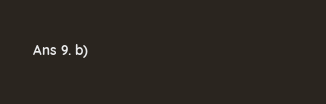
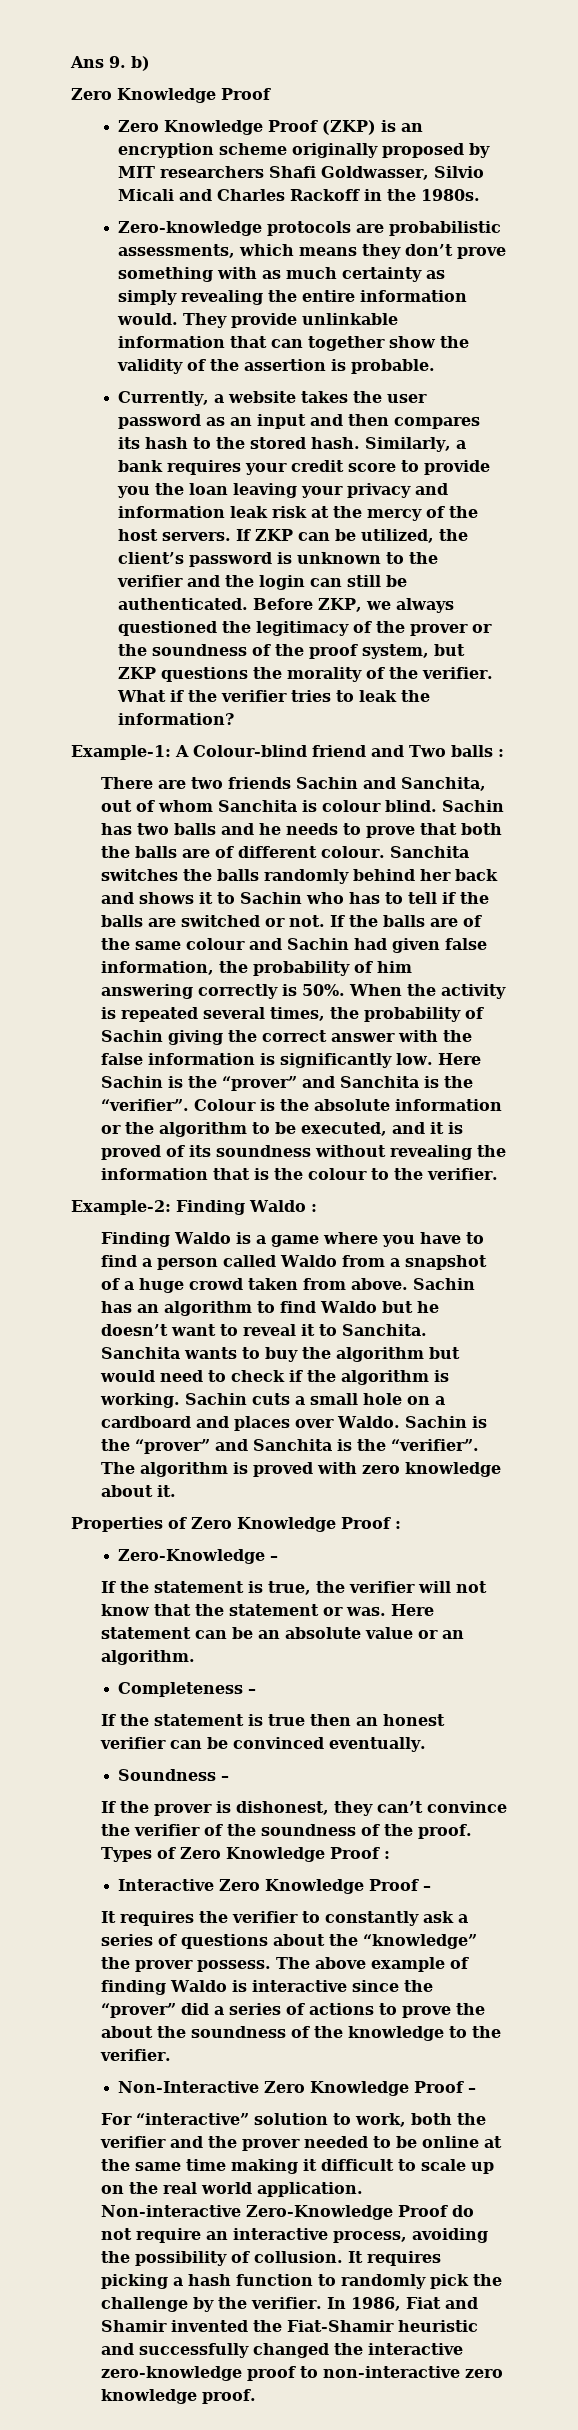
(88, 51) none -> [71,88,271,103] [118,120,424,135] [118,143,491,158] [118,166,485,180] [118,189,481,201] [118,221,502,236] [118,244,507,259] [118,267,446,282] [118,290,468,305] [117,313,399,328] [118,336,470,351] [117,359,436,374] [118,391,428,406] [118,414,481,429] [118,437,467,452] [118,460,491,475] [117,483,449,498] [118,506,479,521] [118,529,469,543] [118,552,439,567] [117,575,408,590] [118,598,455,613] [118,621,493,636] [118,644,466,659] [118,667,494,682] [117,690,431,702] [118,713,235,725] [71,745,504,760] [100,777,486,791] [100,800,504,812] [100,823,502,838] [100,846,469,858] [100,869,498,884] [100,892,489,904] [100,915,482,927] [100,938,487,953] [100,961,412,976] [100,984,506,999] [100,1007,484,1022] [100,1030,472,1045] [100,1053,481,1068] [100,1076,473,1091] [100,1099,502,1111] [100,1122,463,1137] [100,1145,506,1160] [100,1168,498,1180] [71,1200,317,1215] [100,1232,484,1247] [100,1255,487,1270] [100,1278,475,1293] [100,1301,439,1316] [100,1324,427,1336] [100,1347,460,1362] [99,1370,449,1385] [99,1393,445,1408] [100,1416,487,1431] [100,1439,479,1454] [100,1462,501,1477] [100,1485,176,1497] [71,1517,401,1532] [118,1549,279,1564] [100,1581,487,1595] [100,1604,434,1616] [100,1627,464,1639] [100,1650,195,1665] [118,1682,257,1697] [100,1714,445,1726] [99,1737,426,1752] [118,1769,230,1781] [100,1801,507,1816] [100,1824,472,1839] [100,1847,390,1862] [118,1879,432,1894] [100,1911,468,1926] [100,1934,477,1949] [100,1957,469,1972] [100,1980,433,1995] [100,2003,485,2018] [100,2026,501,2041] [99,2049,171,2061] [118,2081,477,2096] [100,2113,486,2127] [99,2136,502,2151] [100,2159,494,2174] [100,2182,363,2197] [100,2205,474,2220] [100,2228,488,2243] [100,2251,441,2266] [100,2274,502,2289] [100,2297,478,2312] [100,2320,478,2332] [100,2343,463,2358] [100,2366,503,2381] [100,2389,256,2404] // Zero Knowledge Proof // Zero Knowledge Proof (ZKP) is an encryption scheme originally proposed by MIT researchers Shafi Goldwasser, Silvio Micali and Charles Rackoff in the 1980s. // Zero-knowledge protocols are probabilistic assessments, which means they don’t prove something with as much certainty as simply revealing the entire information would. They provide unlinkable information that can together show the validity of the assertion is probable. // Currently, a website takes the user password as an input and then compares its hash to the stored hash. Similarly, a bank requires your credit score to provide you the loan leaving your privacy and information leak risk at the mercy of the host servers. If ZKP can be utilized, the client’s password is unknown to the verifier and the login can still be authenticated. Before ZKP, we always questioned the legitimacy of the prover or the soundness of the proof system, but ZKP questions the morality of the verifier. What if the verifier tries to leak the information? // Example-1: A Colour-blind friend and Two balls : // There are two friends Sachin and Sanchita, out of whom Sanchita is colour blind. Sachin has two balls and he needs to prove that both the balls are of different colour. Sanchita switches the balls randomly behind her back and shows it to Sachin who has to tell if the balls are switched or not. If the balls are of the same colour and Sachin had given false information, the probability of him answering correctly is 50%. When the activity is repeated several times, the probability of Sachin giving the correct answer with the false information is significantly low. Here Sachin is the “prover” and Sanchita is the “verifier”. Colour is the absolute information or the algorithm to be executed, and it is proved of its soundness without revealing the information that is the colour to the verifier. // Example-2: Finding Waldo : // Finding Waldo is a game where you have to find a person called Waldo from a snapshot of a huge crowd taken from above. Sachin has an algorithm to find Waldo but he doesn’t want to reveal it to Sanchita. Sanchita wants to buy the algorithm but would need to check if the algorithm is working. Sachin cuts a small hole on a cardboard and places over Waldo. Sachin is the “prover” and Sanchita is the “verifier”. The algorithm is proved with zero knowledge about it. // Properties of Zero Knowledge Proof : // Zero-Knowledge – // If the statement is true, the verifier will not know that the statement or was. Here statement can be an absolute value or an algorithm. // Completeness – // If the statement is true then an honest verifier can be convinced eventually. // Soundness – // If the prover is dishonest, they can’t convince the verifier of the soundness of the proof. Types of Zero Knowledge Proof : // Interactive Zero Knowledge Proof – // It requires the verifier to constantly ask a series of questions about the “knowledge” the prover possess. The above example of finding Waldo is interactive since the “prover” did a series of actions to prove the about the soundness of the knowledge to the verifier. // Non-Interactive Zero Knowledge Proof – // For “interactive” solution to work, both the verifier and the prover needed to be online at the same time making it difficult to scale up on the real world application. Non-interactive Zero-Knowledge Proof do not require an interactive process, avoiding the possibility of collusion. It requires picking a hash function to randomly pick the challenge by the verifier. In 1986, Fiat and Shamir invented the Fiat-Shamir heuristic and successfully changed the interactive zero-knowledge proof to non-interactive zero knowledge proof.

